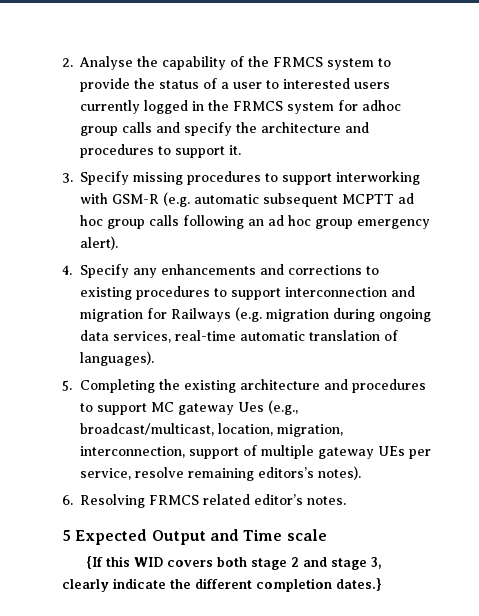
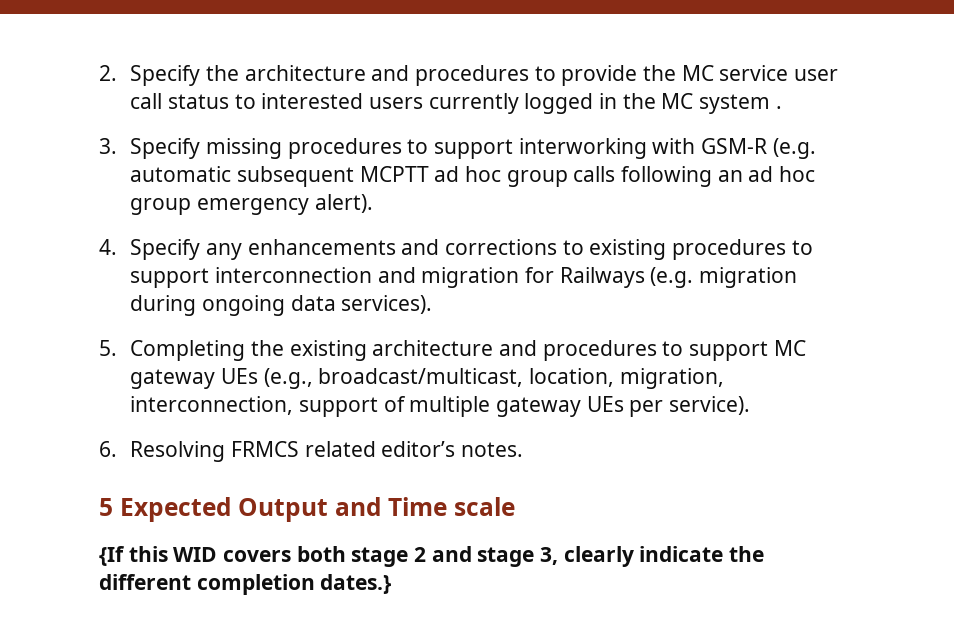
[79,56,391,70] [80,78,262,92] Analyse the capability of the FRMCS system to provide the status of a user -> [130,65,839,86] [130,93,230,109] Specify the architecture and procedures to provide the MC service user call status
[233,100,401,114] [80,122,369,136] [80,144,241,158] FRMCS system for adhoc group calls and specify the architecture and procedures to support it. -> [661,93,782,114] MC system .
[112,330,398,343] [79,351,154,366] services, real-time automatic translation of languages). -> [341,295,433,314] services).
[237,402,264,412] Ues -> [221,368,259,384] UEs
[79,466,361,481] service, resolve remaining editors’s notes). -> [669,396,751,415] service).

